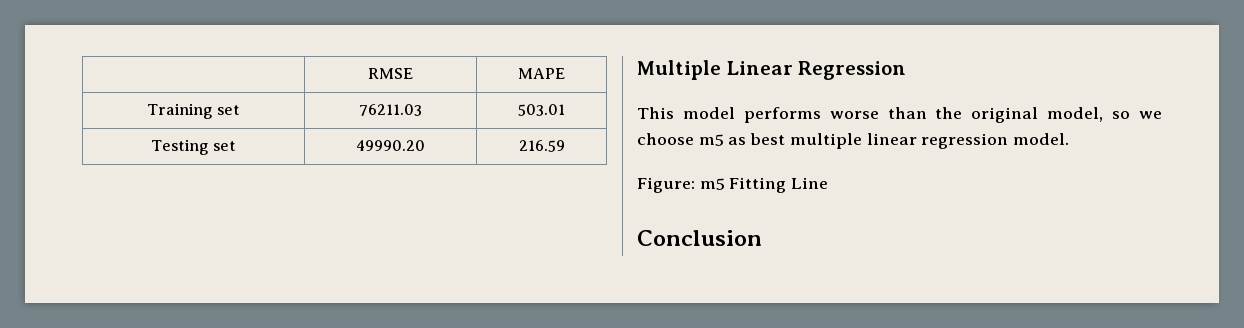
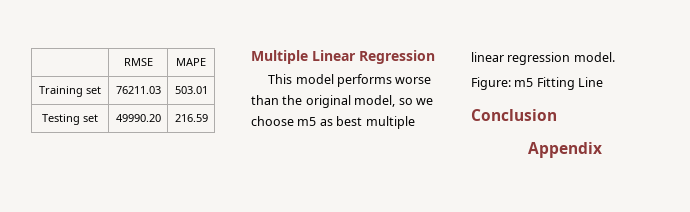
(762, 238) none -> [528,142,602,158] // Appendix

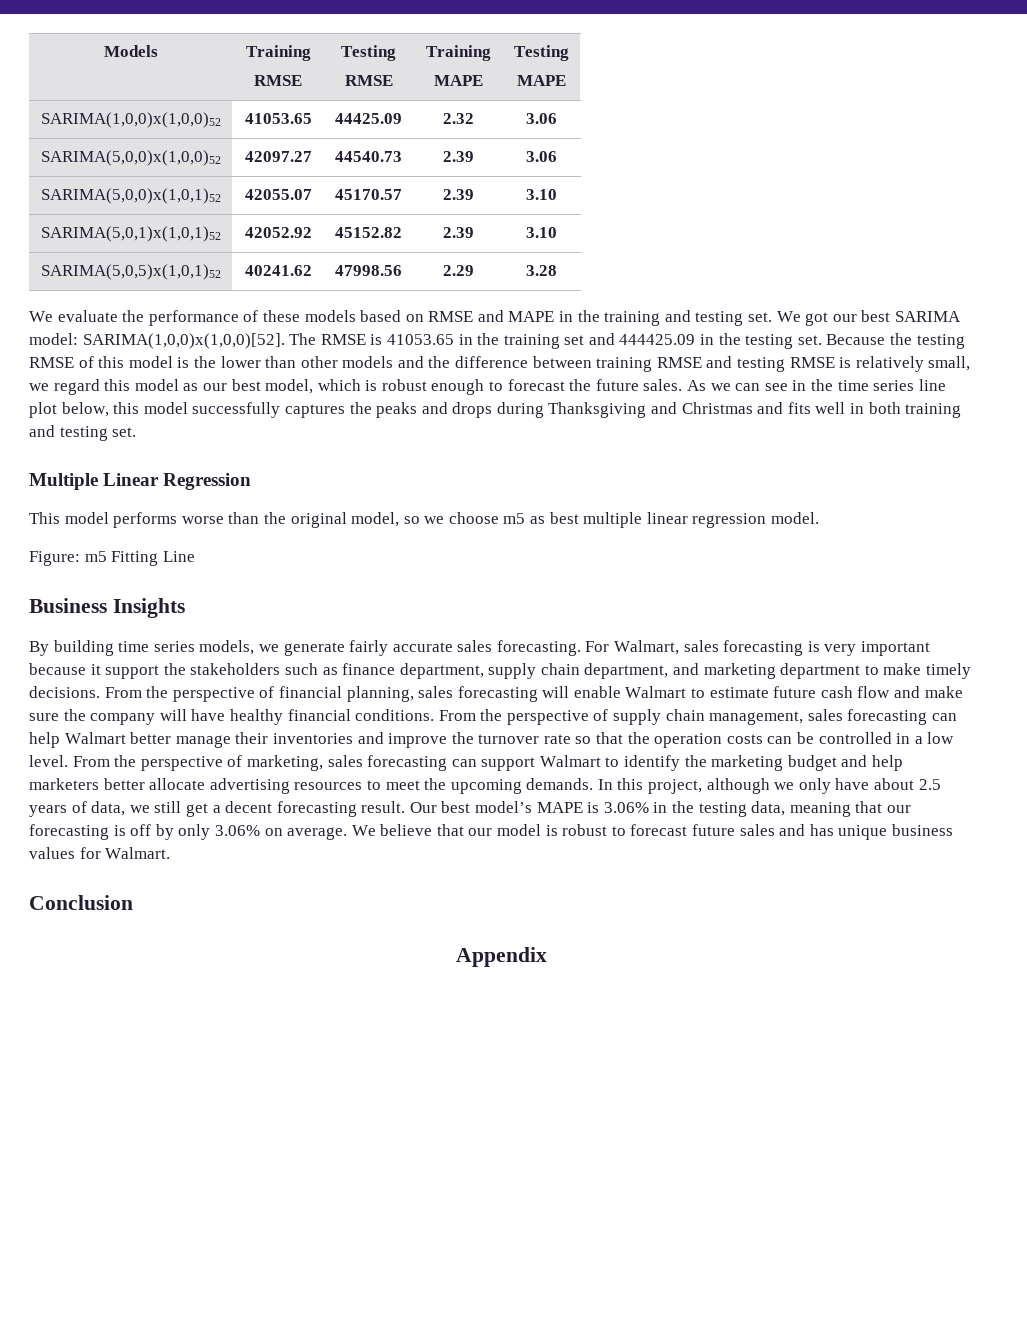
[123,58,153,66] [176,58,206,66] [39,86,101,97] [115,86,161,94] [174,86,208,94] [42,114,98,125] [115,114,161,122] [174,114,208,122] | RMSE | MAPE // Training set | 76211.03 | 503.01 // Testing set | 49990.20 | 216.59 -> [104,45,158,57] [245,45,311,61] [253,75,302,86] [341,45,396,61] [344,75,393,86] [425,45,491,61] [433,75,483,86] [514,45,569,61] [517,75,566,86] [41,112,221,128] [244,113,312,124] [335,113,402,124] [442,113,474,124] [526,113,557,124] [41,150,221,166] [244,151,312,162] [335,151,402,162] [442,151,474,162] [526,151,557,162] [41,188,221,204] [244,189,312,200] [335,189,402,200] [442,189,474,200] [526,189,557,200] [41,226,221,242] [244,227,312,238] [335,227,402,238] [442,227,474,238] [526,227,557,238] [41,264,221,280] [244,265,312,276] [335,265,402,276] [442,265,474,276] [526,265,557,276] [29,310,961,326] [29,333,965,349] [29,356,971,372] [29,379,946,395] [29,402,962,418] [29,425,137,441] Models | Training // RMSE | Testing // RMSE | Training // MAPE | Testing // MAPE // SARIMA(1,0,0)x(1,0,0)52 | 41053.65 | 44425.09 | 2.32 | 3.06 // SARIMA(5,0,0)x(1,0,0)52 | 42097.27 | 44540.73 | 2.39 | 3.06 // SARIMA(5,0,0)x(1,0,1)52 | 42055.07 | 45170.57 | 2.39 | 3.10 // SARIMA(5,0,1)x(1,0,1)52 | 42052.92 | 45152.82 | 2.39 | 3.10 // SARIMA(5,0,5)x(1,0,1)52 | 40241.62 | 47998.56 | 2.29 | 3.28 // We evaluate the performance of these models based on RMSE and MAPE in the training and testing set. We got our best SARIMA model: SARIMA(1,0,0)x(1,0,0)[52]. The RMSE is 41053.65 in the training set and 444425.09 in the testing set. Because the testing RMSE of this model is the lower than other models and the difference between training RMSE and testing RMSE is relatively small, we regard this model as our best model, which is robust enough to forecast the future sales. As we can see in the time series line plot below, this model successfully captures the peaks and drops during Thanksgiving and Christmas and fits well in both training and testing set.
(604, 82) none -> [29,598,185,618] [29,640,931,656] [29,663,972,679] [29,686,963,702] [29,709,958,725] [29,732,955,748] [29,755,904,771] [29,778,941,794] [29,801,911,817] [29,824,953,840] [29,847,171,859] // Business Insights // By building time series models, we generate fairly accurate sales forecasting. For Walmart, sales forecasting is very important because it support the stakeholders such as finance department, supply chain department, and marketing department to make timely decisions. From the perspective of financial planning, sales forecasting will enable Walmart to estimate future cash flow and make sure the company will have healthy financial conditions. From the perspective of supply chain management, sales forecasting can help Walmart better manage their inventories and improve the turnover rate so that the operation costs can be controlled in a low level. From the perspective of marketing, sales forecasting can support Walmart to identify the marketing budget and help marketers better allocate advertising resources to meet the upcoming demands. In this project, although we only have about 2.5 years of data, we still get a decent forecasting result. Our best model’s MAPE is 3.06% in the testing data, meaning that our forecasting is off by only 3.06% on average. We believe that our model is robust to forecast future sales and has unique business values for Walmart.

